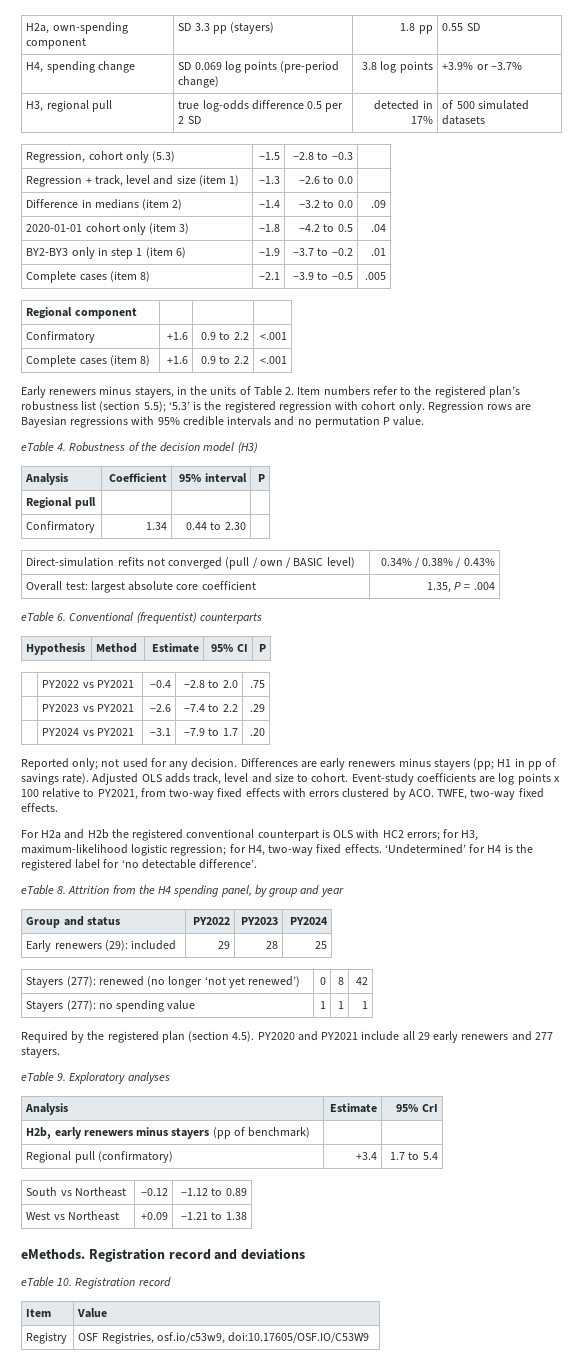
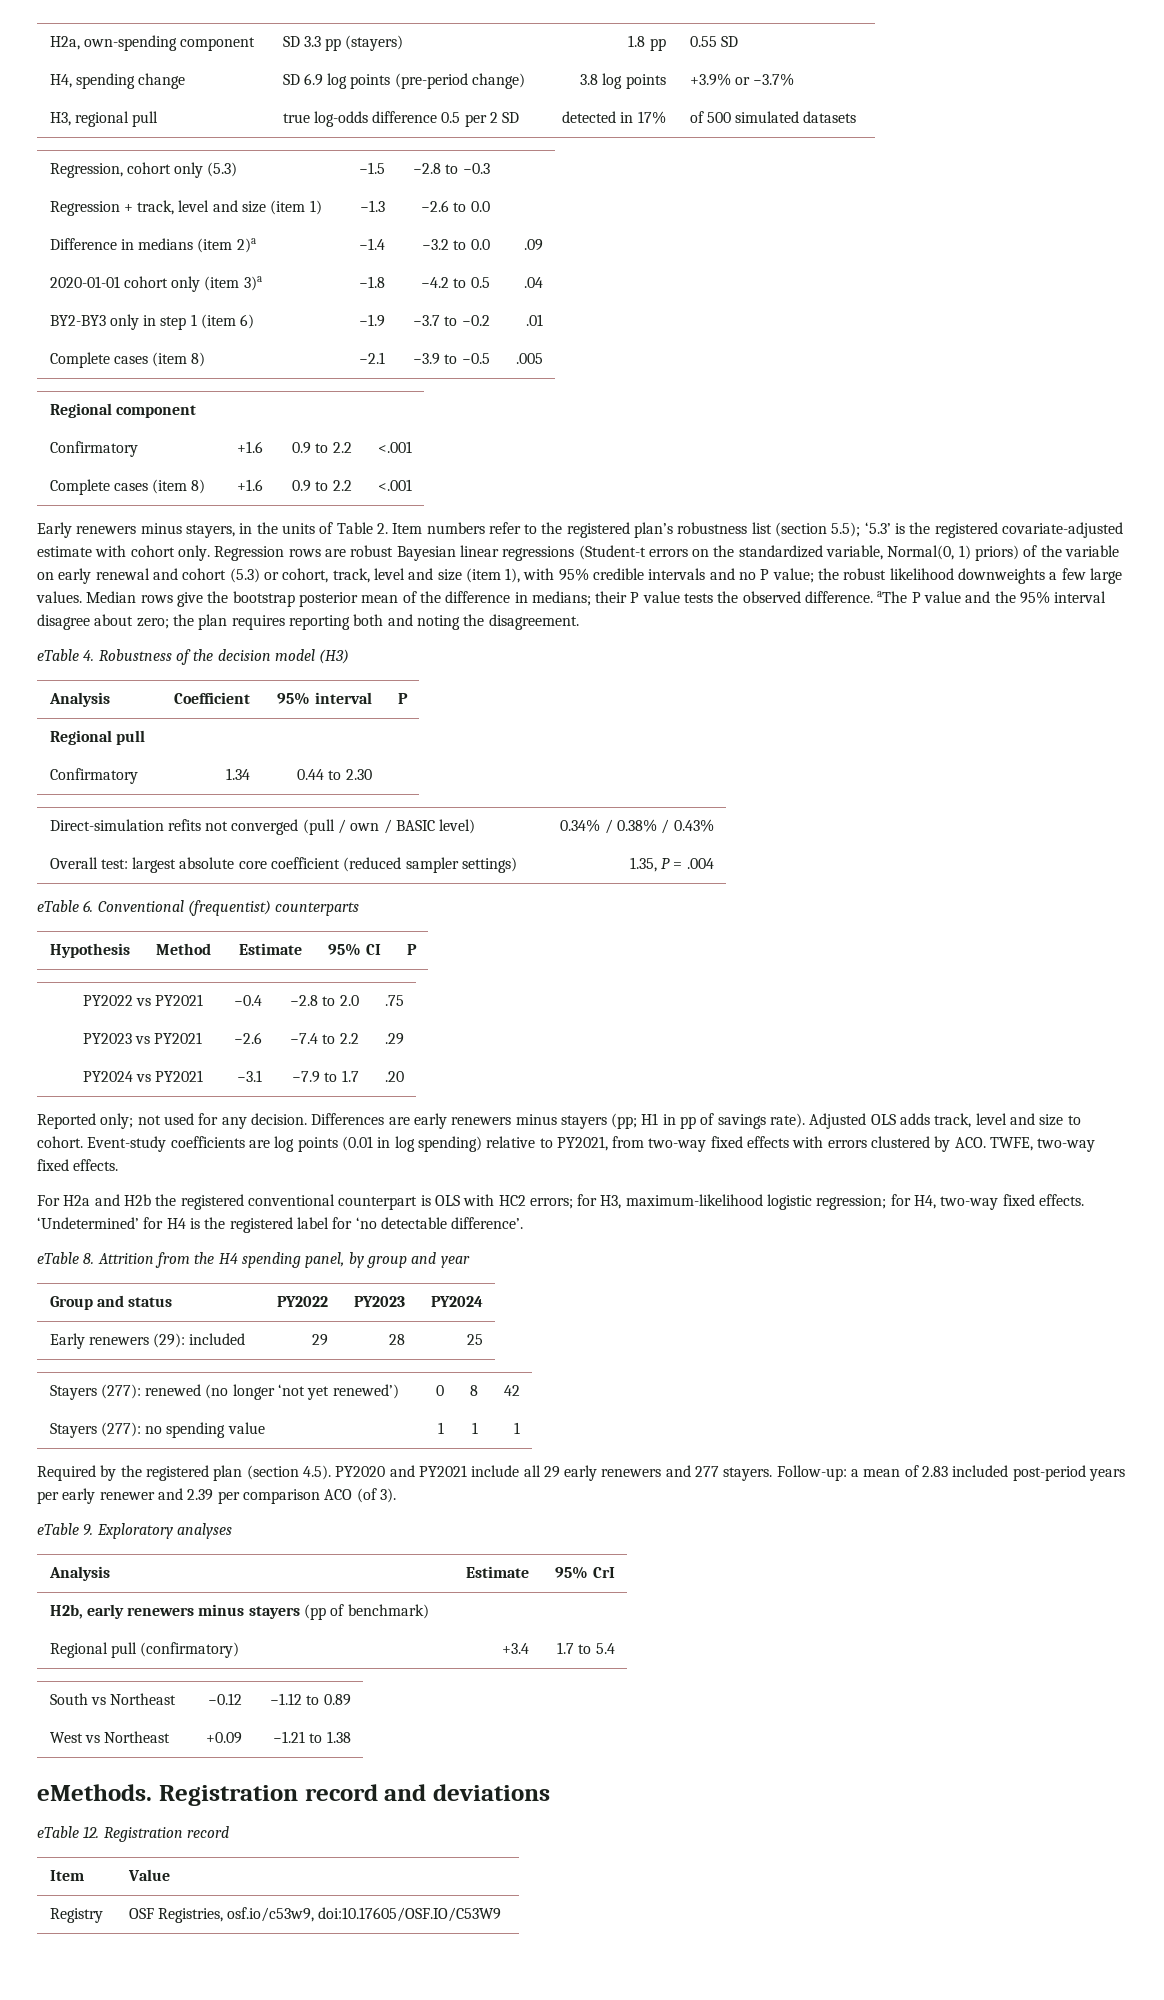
[194,62,222,70] 0.069 -> [303,73,323,86] 6.9
[172,199,183,210] 2) -> [236,238,256,253] 2)a
[179,223,190,234] 3) -> [243,276,262,291] 3)a
[278,401,332,413] regression -> [1002,522,1124,538] [37,546,92,557] covariate-adjusted estimate
[21,416,129,428] Bayesian regressions -> [350,545,1120,561] [37,568,521,584] robust Bayesian linear regressions (Student-t errors on the standardized variable, Normal(0, 1) priors) of the variable on early renewal and cohort (5.3) or cohort, track, level and size (item 1),
[314,416,425,428] permutation P value. -> [760,568,1122,584] [36,591,1107,607] [37,614,579,630] P value; the robust likelihood downweights a few large values. Median rows give the bootstrap posterior mean of the difference in medians; their P value tests the observed difference. aThe P value and the 95% interval disagree about zero; the plan requires reporting both and noting the disagreement.
(256, 585) none -> [343,857,518,873] (reduced sampler settings)
[553,776,560,782] [21,789,39,797] x 100 -> [341,1136,482,1152] (0.01 in log spending)
(60, 1052) none -> [776,1465,1126,1481] [37,1488,396,1504] Follow-up: a mean of 2.83 included post-period years per early renewer and 2.39 per comparison ACO (of 3).
[57,1278,73,1286] 10. -> [83,1826,100,1838] 12.

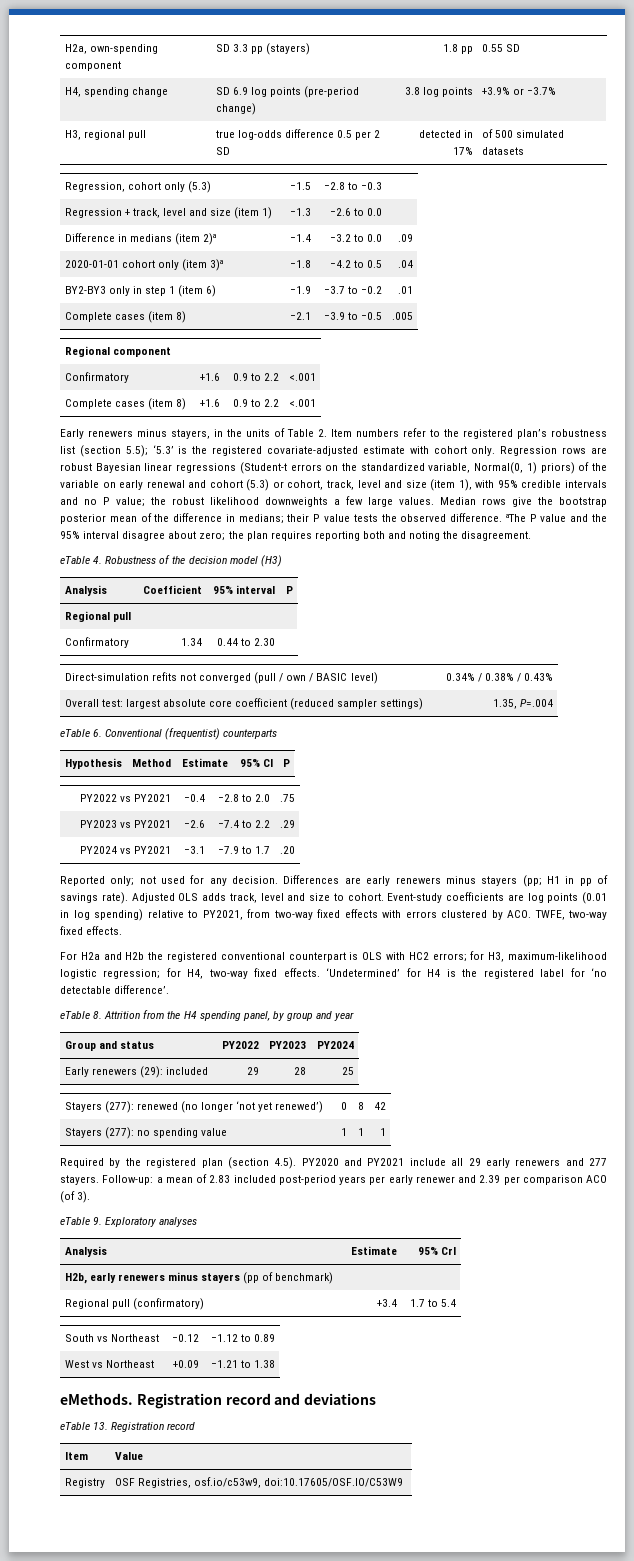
[660,858,714,869] P = .004 -> [520,699,554,707] P=.004
[83,1826,100,1838] 12. -> [93,1422,109,1430] 13.

